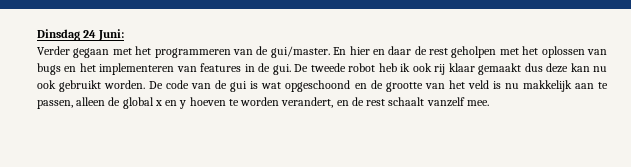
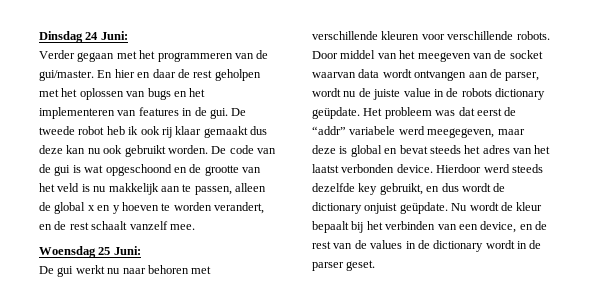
(489, 103) none -> [39,246,141,258] [39,265,212,277] [312,31,550,40] [312,50,543,62] [312,69,540,81] [312,88,545,100] [312,107,517,119] [312,126,525,138] [312,145,551,157] [312,164,543,173] [312,183,506,195] [312,202,543,214] [312,221,547,233] [312,240,542,252] [312,260,376,271] // Woensdag 25 Juni: // De gui werkt nu naar behoren met verschillende kleuren voor verschillende robots. Door middel van het meegeven van de socket waarvan data wordt ontvangen aan de parser, wordt nu de juiste value in de robots dictionary geüpdate. Het probleem was dat eerst de “addr” variabele werd meegegeven, maar deze is global en bevat steeds het adres van het laatst verbonden device. Hierdoor werd steeds dezelfde key gebruikt, en dus wordt de dictionary onjuist geüpdate. Nu wordt de kleur bepaalt bij het verbinden van een device, en de rest van de values in de dictionary wordt in de parser geset.

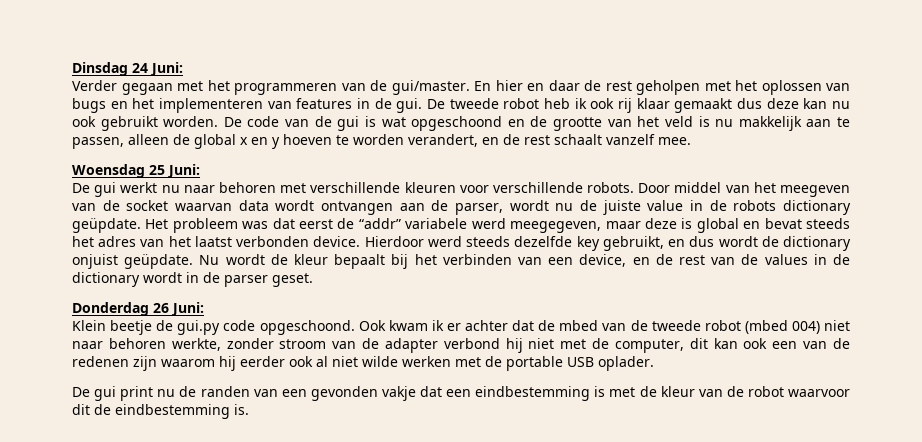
(376, 265) none -> [72,302,204,316] [72,320,851,335] [72,338,851,353] [72,356,654,371] [72,386,851,401] [72,404,249,419] // Donderdag 26 Juni: // Klein beetje de gui.py code opgeschoond. Ook kwam ik er achter dat de mbed van de tweede robot (mbed 004) niet naar behoren werkte, zonder stroom van de adapter verbond hij niet met de computer, dit kan ook een van de redenen zijn waarom hij eerder ook al niet wilde werken met de portable USB oplader. // De gui print nu de randen van een gevonden vakje dat een eindbestemming is met de kleur van de robot waarvoor dit de eindbestemming is.

